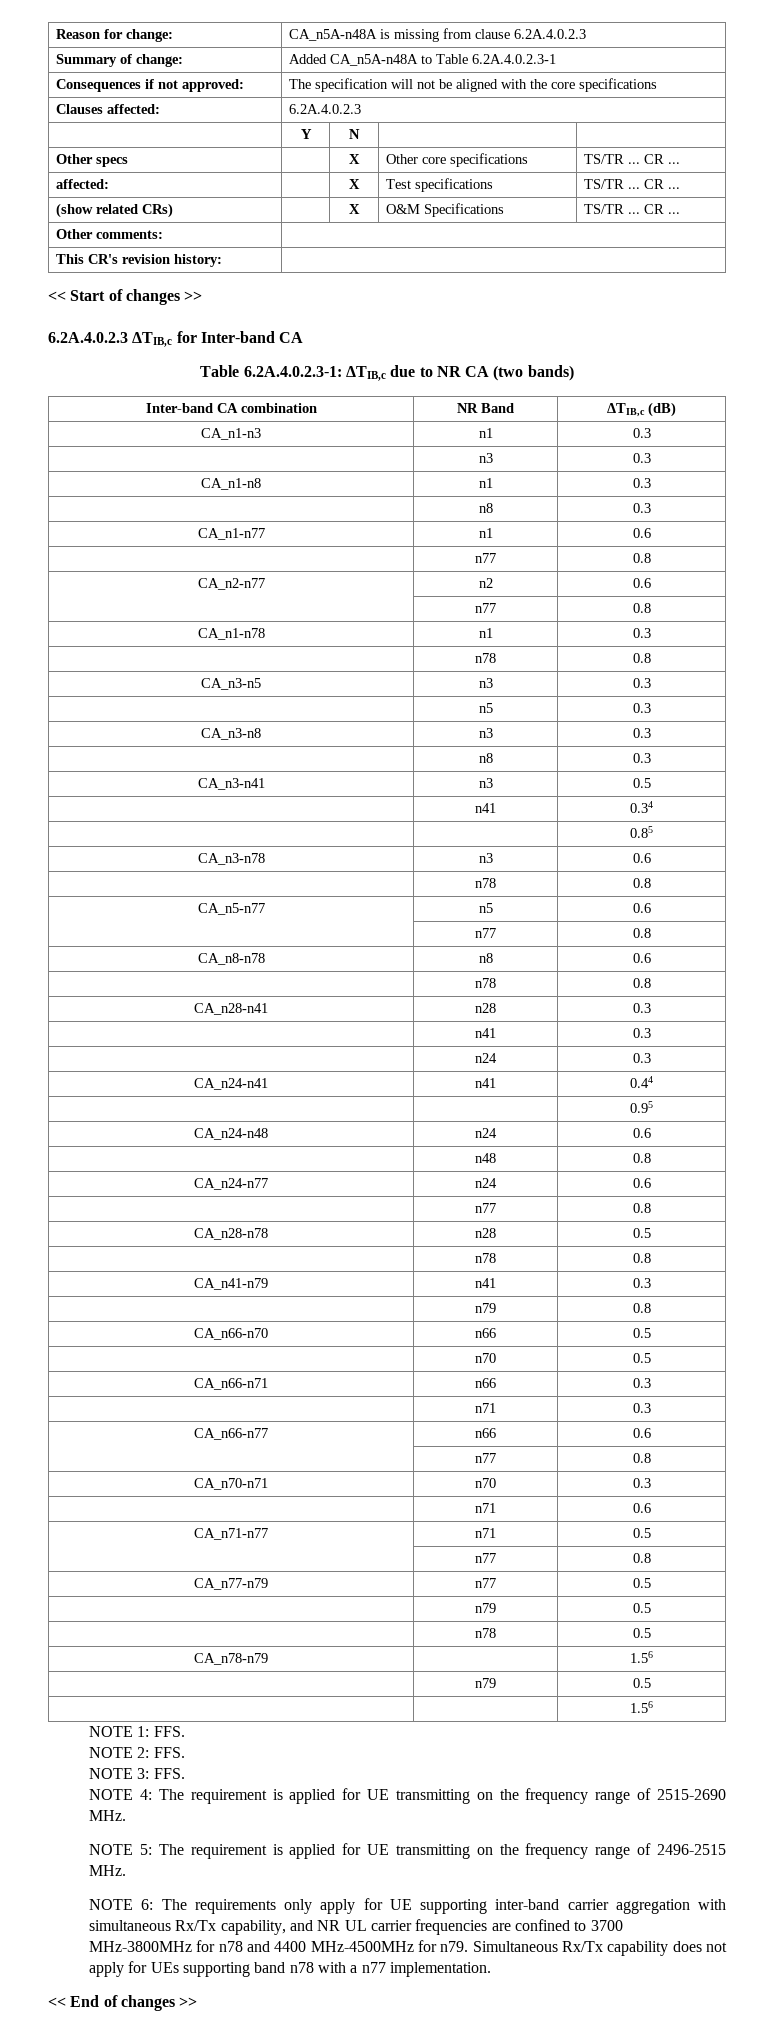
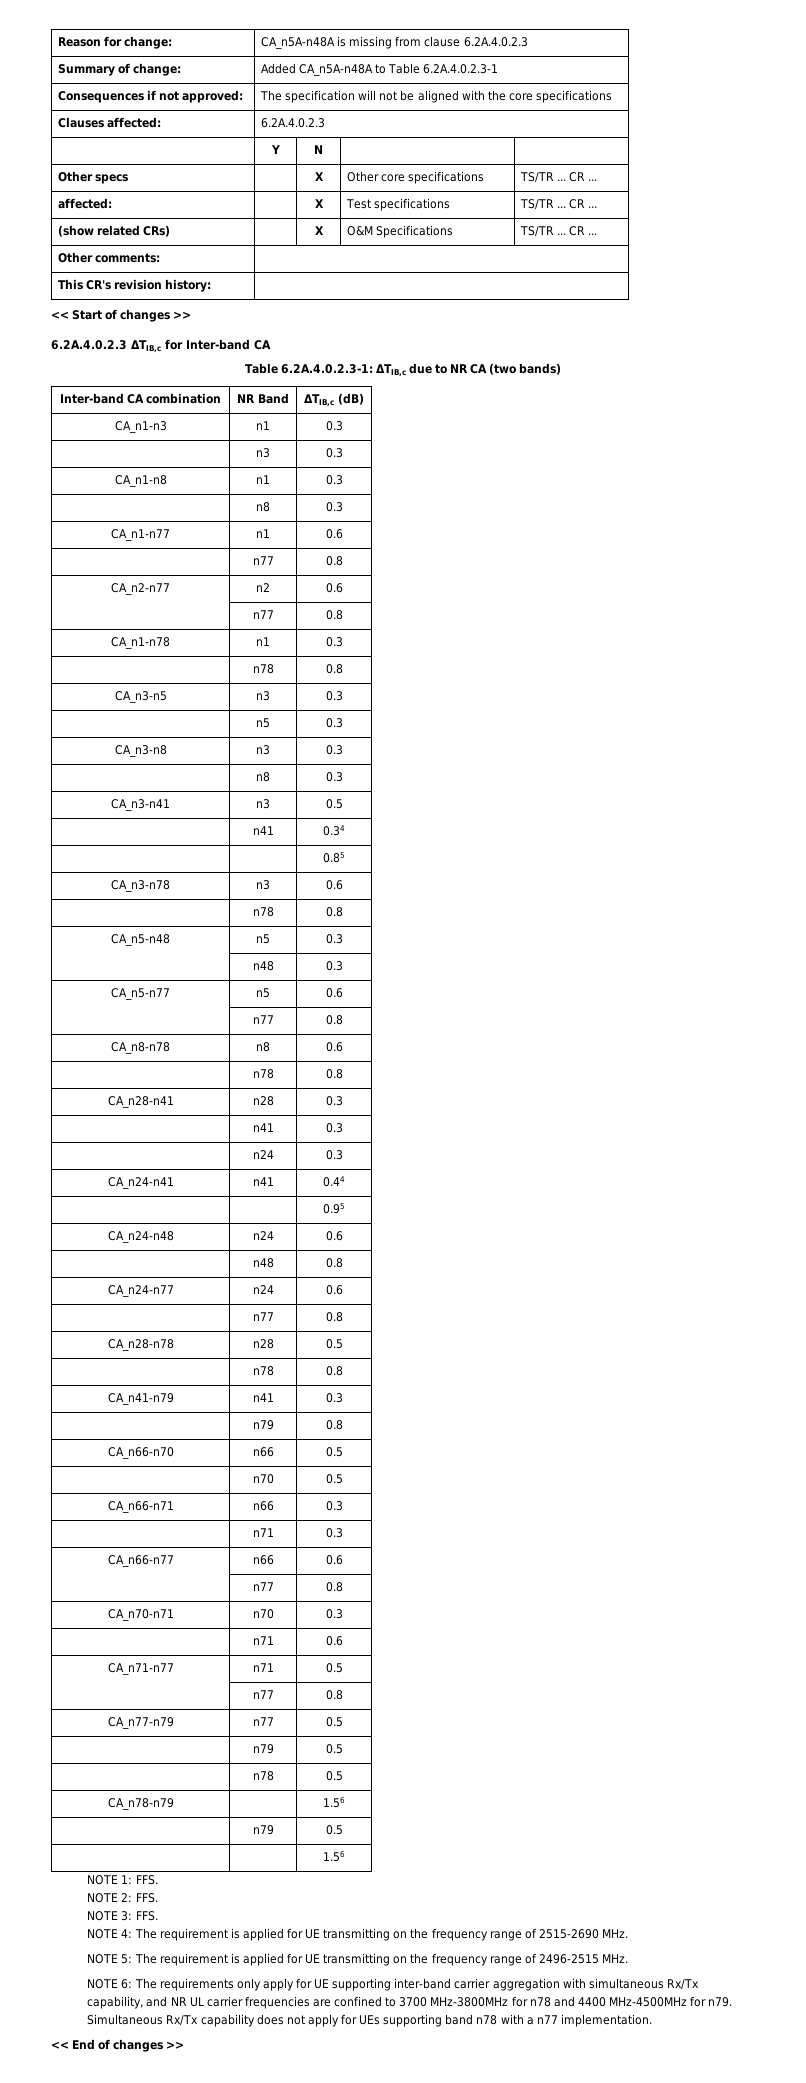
(651, 883) none -> [111,934,170,946] [256,934,270,944] [325,934,343,944] [252,961,274,971] [325,961,343,971] // CA_n5-n48 | n5 | 0.3 // | n48 | 0.3

